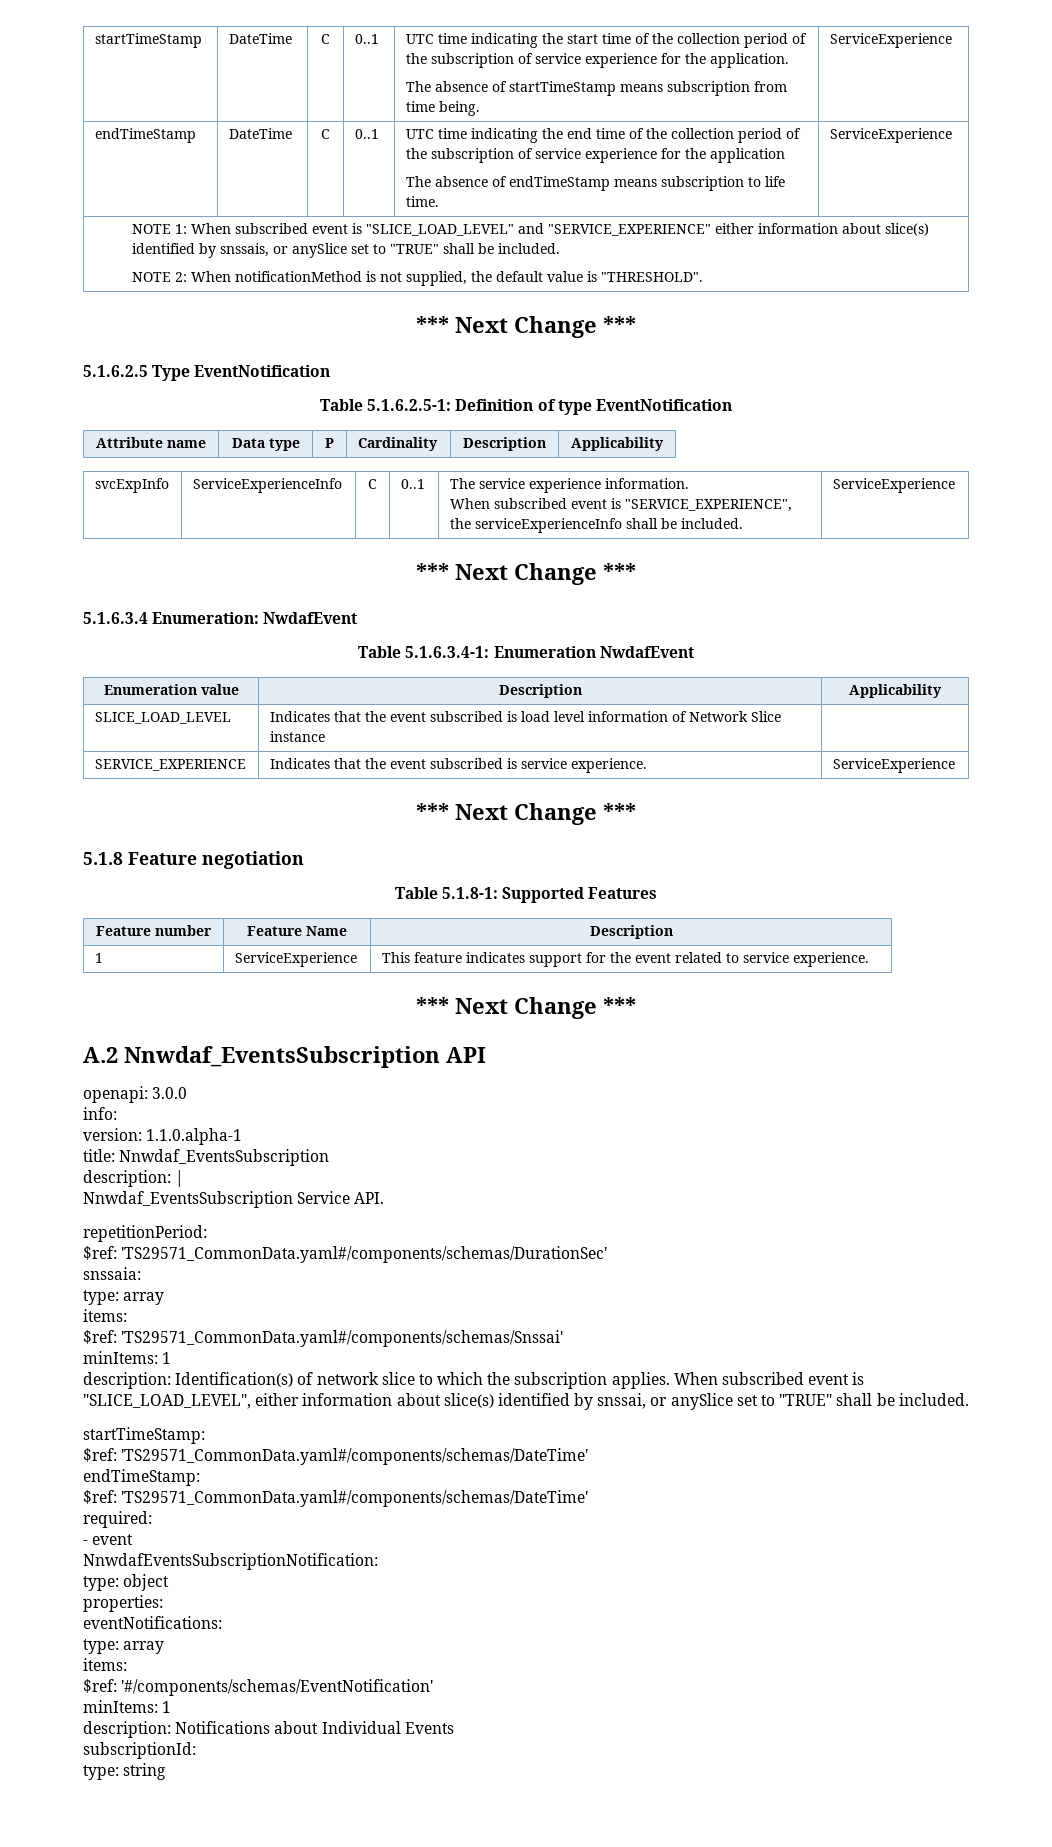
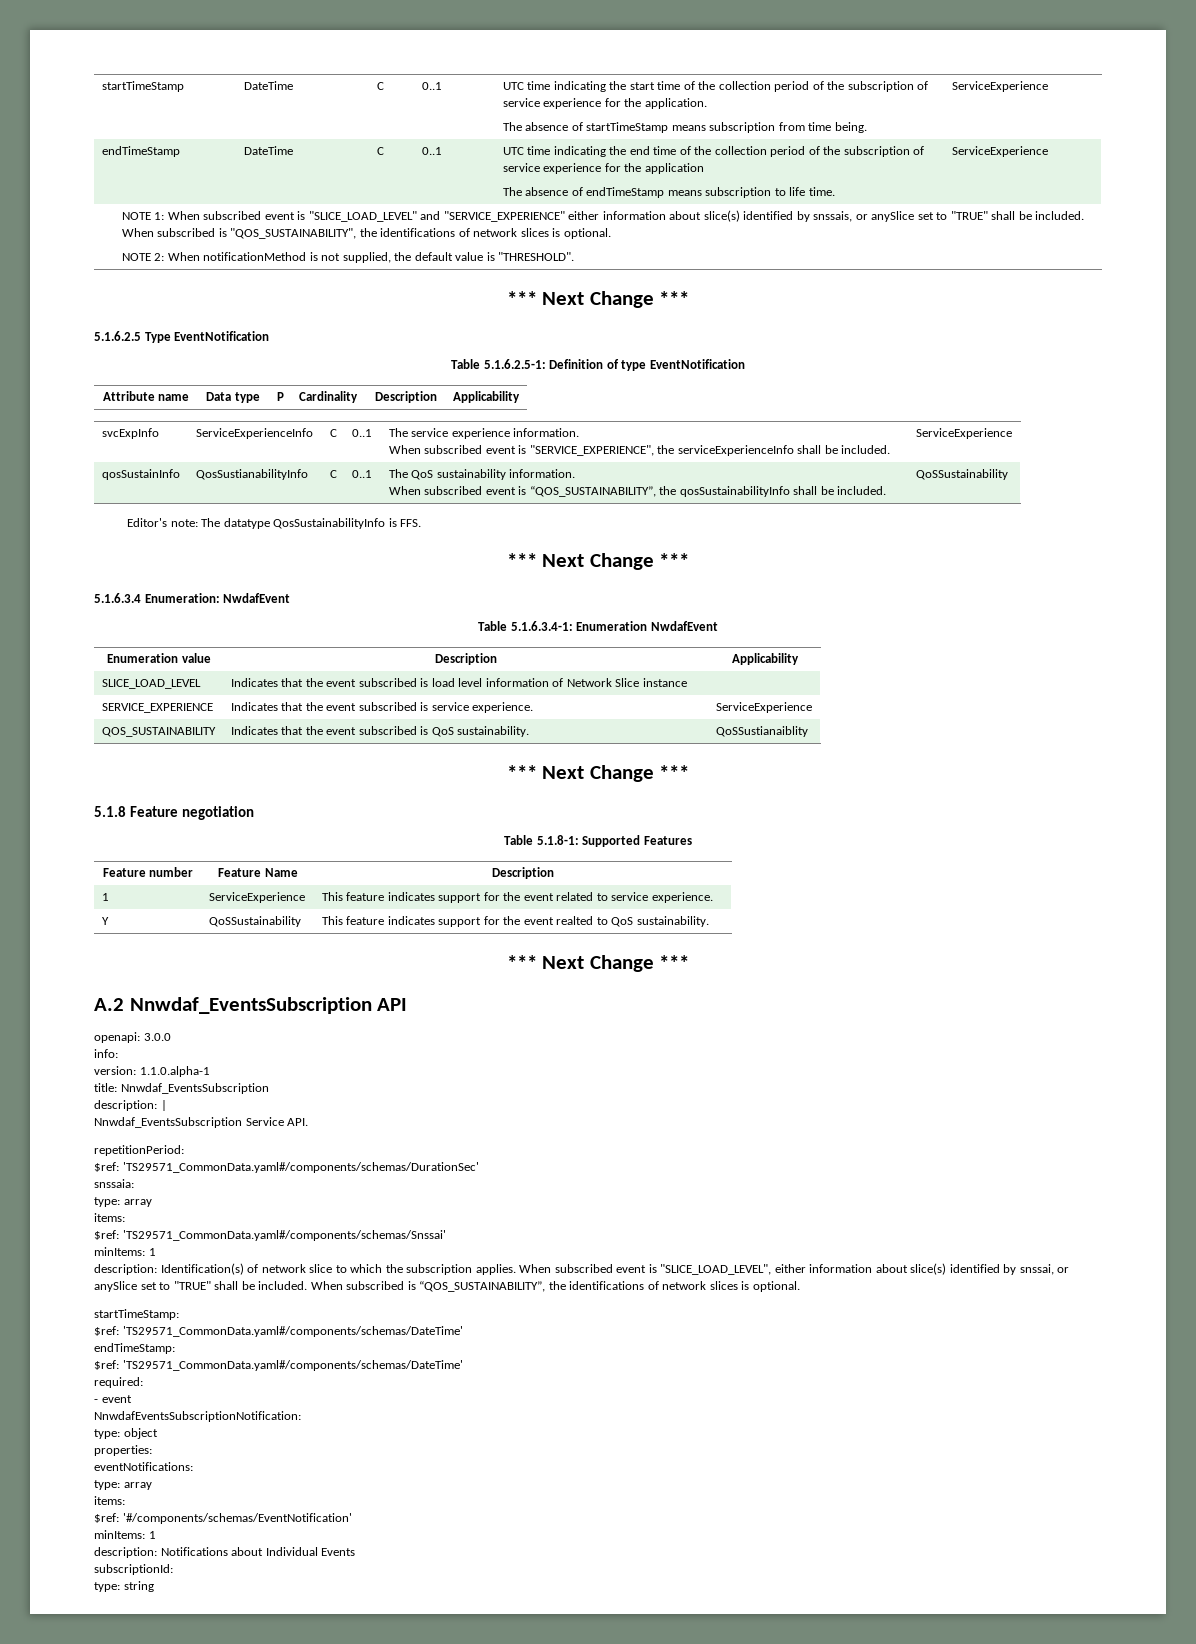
(560, 248) none -> [121,228,611,239] When subscribed is "QOS_SUSTAINABILITY", the identifications of network slices is optional.
(955, 485) none -> [101,469,180,480] [195,469,308,480] [329,470,337,478] [351,470,372,478] [388,469,576,480] [388,486,887,497] [915,469,1008,480] [127,518,422,529] // qosSustainInfo | QosSustianabilityInfo | C | 0..1 | The QoS sustainability information. // When subscribed event is “QOS_SUSTAINABILITY”, the qosSustainabilityInfo shall be included. | QoSSustainability // Editor's note: The datatype QosSustainabilityInfo is FFS.
(955, 765) none -> [101,727,216,737] [230,726,530,737] [715,726,808,737] // QOS_SUSTAINABILITY | Indicates that the event subscribed is QoS sustainability. | QoSSustianaiblity
(869, 959) none -> [101,917,109,925] [208,916,301,927] [321,916,709,927] // Y | QoSSustainability | This feature indicates support for the event realted to QoS sustainability.
(969, 1399) none -> [310,1281,800,1292] When subscribed is “QOS_SUSTAINABILITY”, the identifications of network slices is optional.

